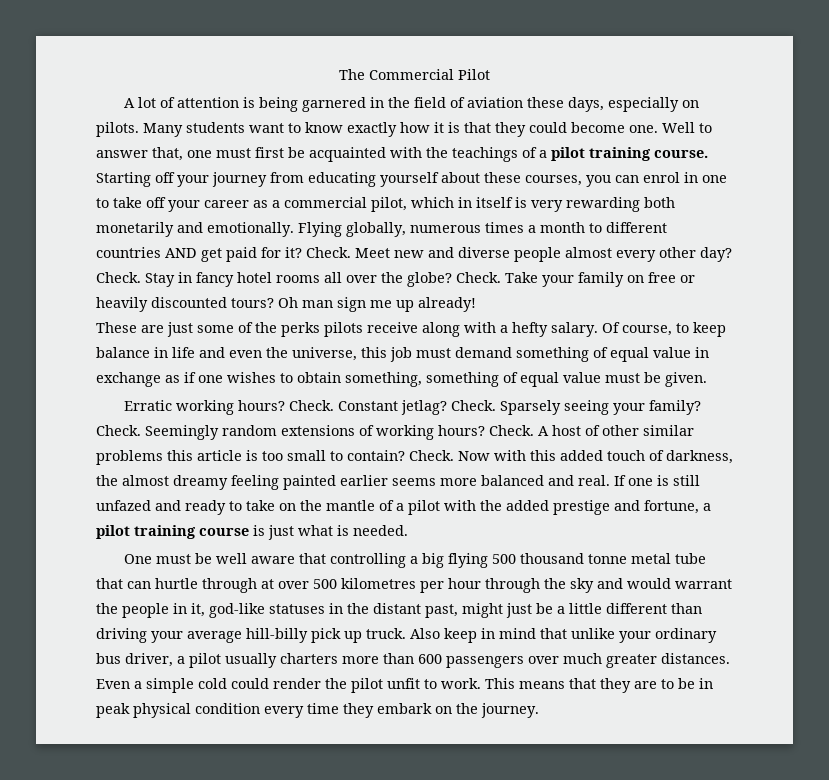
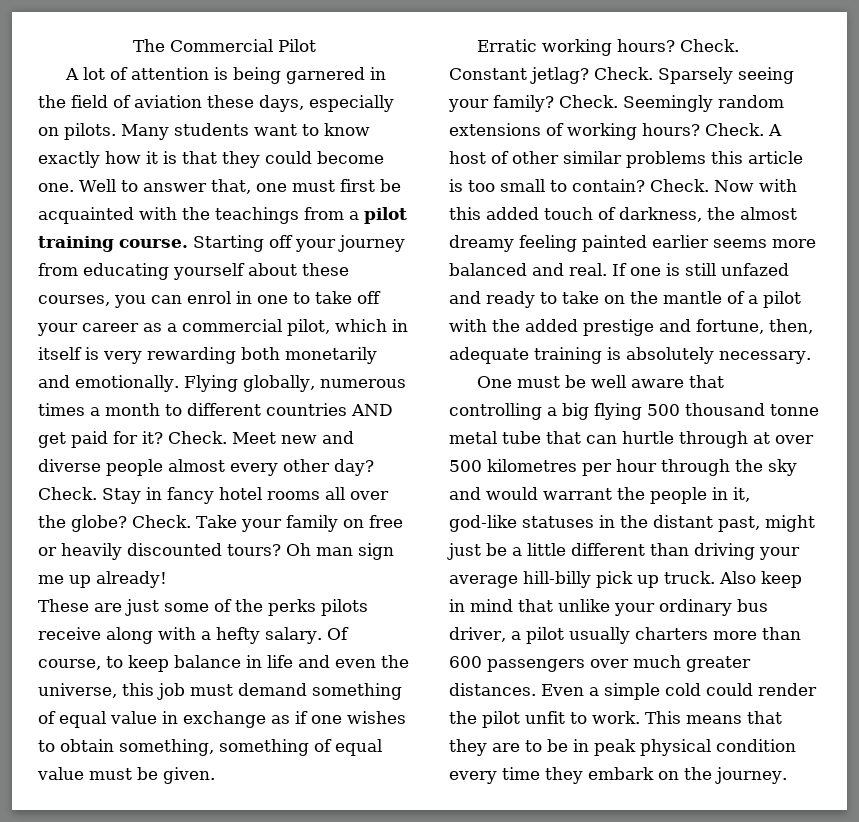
[522,147,537,158] of -> [304,207,344,220] from
[703,503,711,511] [96,525,408,540] a pilot training course is just what is needed. -> [769,319,813,334] [449,347,811,364] then, adequate training is absolutely necessary.

